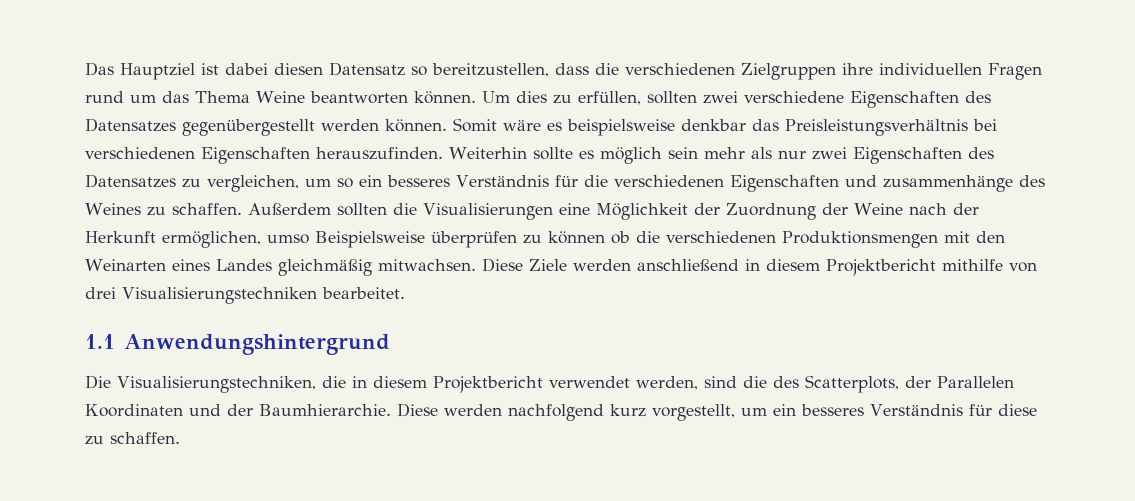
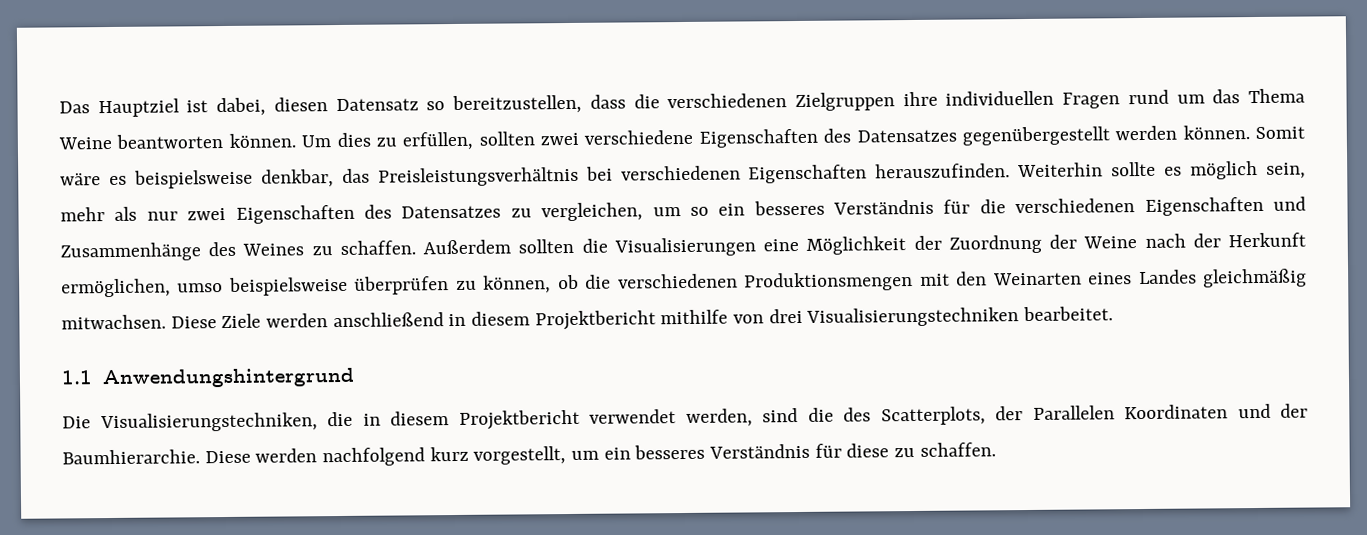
[225,63,268,75] dabei -> [216,97,267,117] dabei,
[681,119,746,131] denkbar -> [260,169,334,188] denkbar,
[667,147,698,159] sein -> [1265,162,1306,179] sein,
[882,175,1013,192] zusammenhänge -> [60,242,201,262] Zusammenhänge
[315,231,425,248] Beispielsweise -> [228,276,348,296] beispielsweise
[548,231,605,244] können -> [483,275,552,294] können,

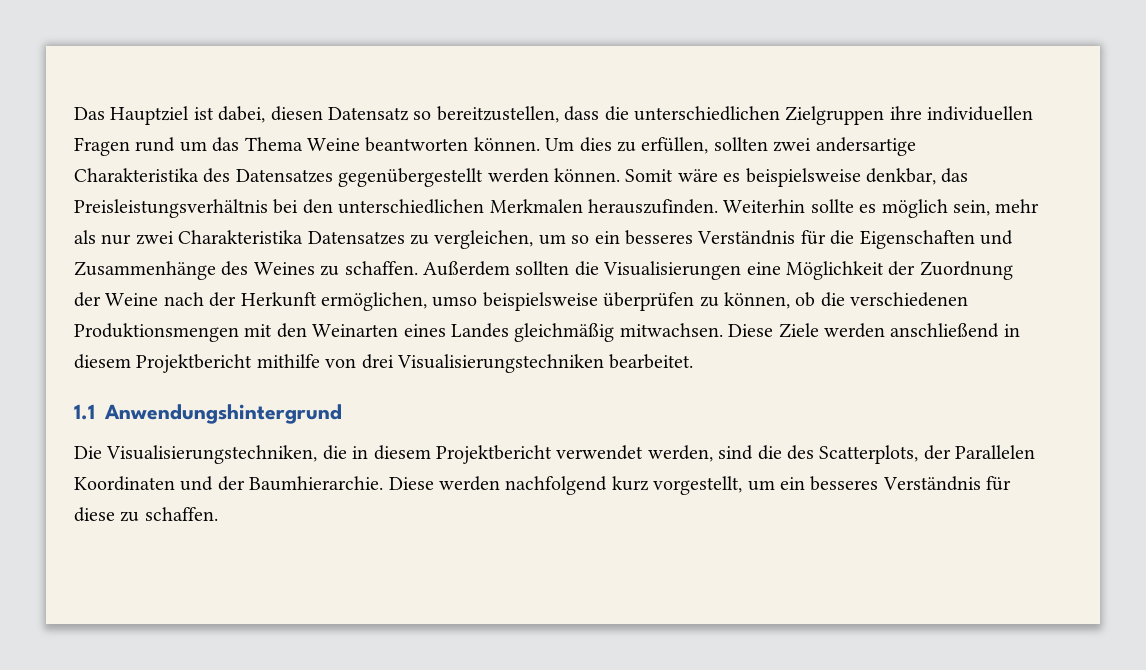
[667,93,788,109] verschiedenen -> [633,106,780,121] unterschiedlichen
[584,128,818,148] verschiedene Eigenschaften -> [815,137,916,156] [74,168,199,182] andersartige Charakteristika
[620,164,868,184] verschiedenen Eigenschaften -> [302,199,583,214] den unterschiedlichen Merkmalen
[235,204,392,224] Eigenschaften des -> [178,230,304,244] Charakteristika
[1015,198,1136,214] verschiedenen -> (855, 237) none

